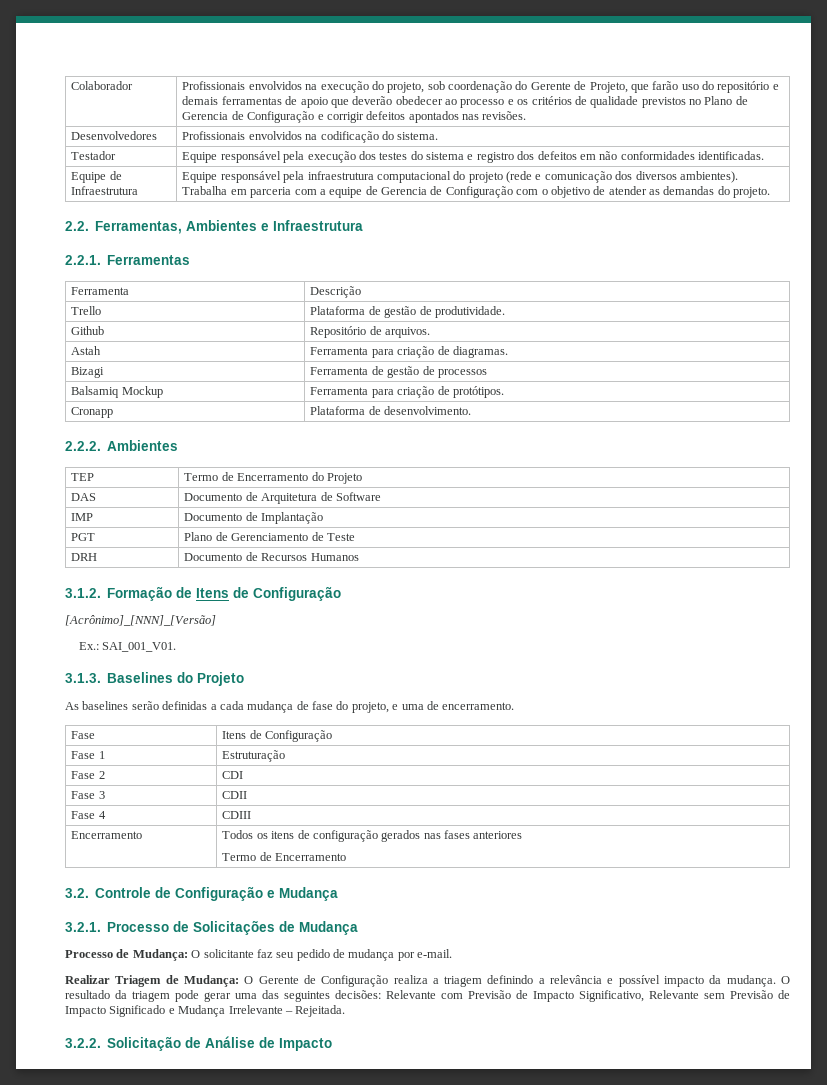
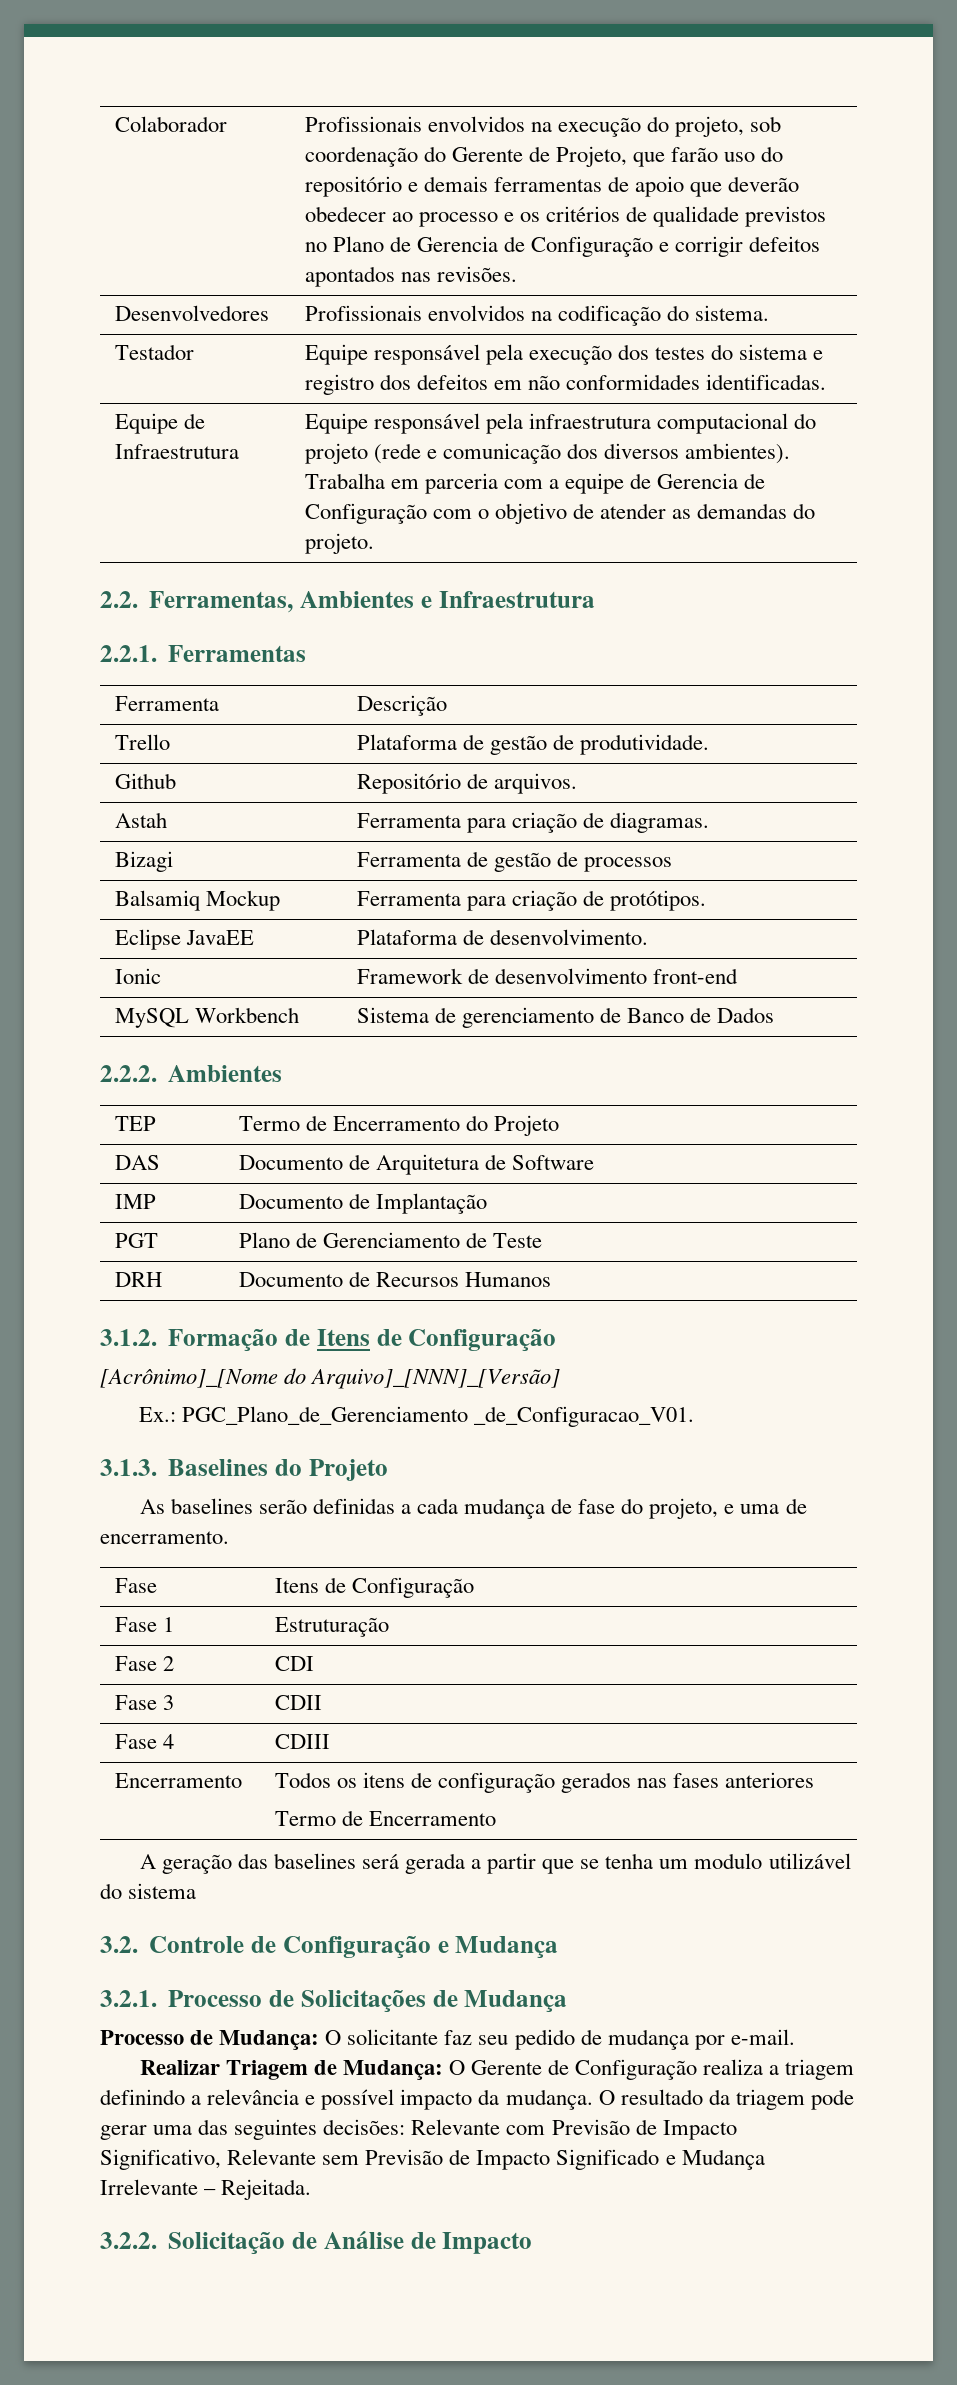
[71,407,114,418] Cronapp -> [114,929,254,950] Eclipse JavaEE
(472, 410) none -> [114,968,161,984] [356,968,739,984] [114,1007,299,1028] [356,1007,775,1028] // Ionic | Framework de desenvolvimento front-end // MySQL Workbench | Sistema de gerenciamento de Banco de Dados
[65,615,216,626] [Acrônimo]_[NNN]_[Versão] -> [100,1368,561,1389] [Acrônimo]_[Nome do Arquivo]_[NNN]_[Versão]
[102,642,177,652] SAI_001_V01. -> [181,1406,694,1427] PGC_Plano_de_Gerenciamento _de_Configuracao_V01.
(347, 857) none -> [139,1853,851,1874] [100,1883,197,1899] // A geração das baselines será gerada a partir que se tenha um modulo utilizável do sistema

